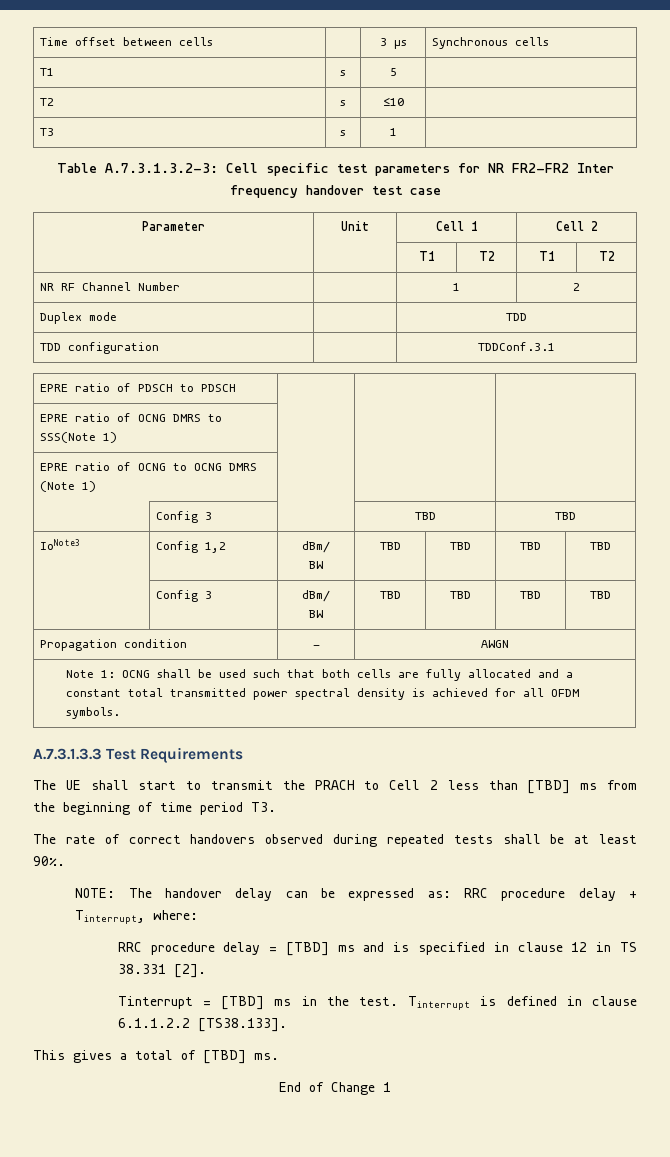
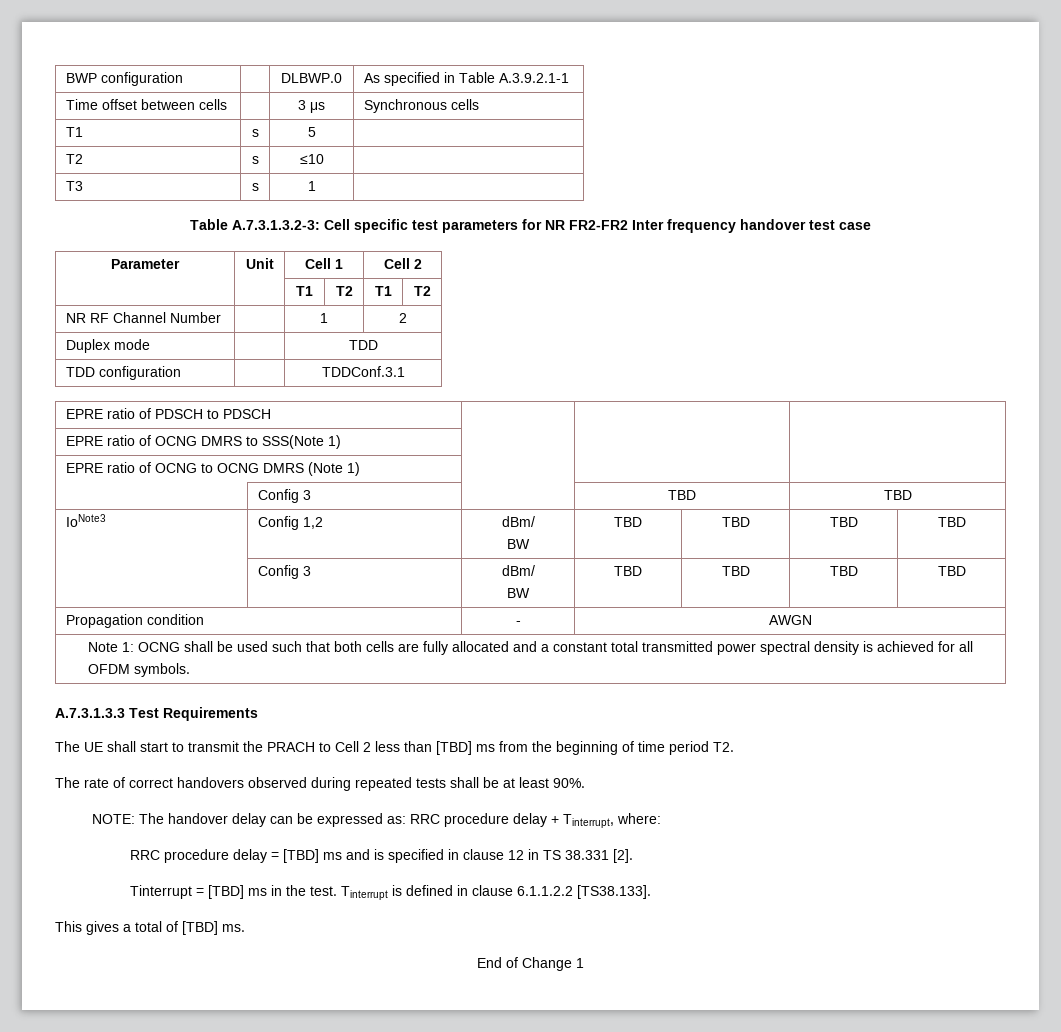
(40, 41) none -> [65,72,183,86] [281,73,342,83] [363,72,569,86] BWP configuration | | DLBWP.0 | As specified in Table A.3.9.2.1-1 //
[251,802,276,812] T3. -> [713,742,734,752] T2.

